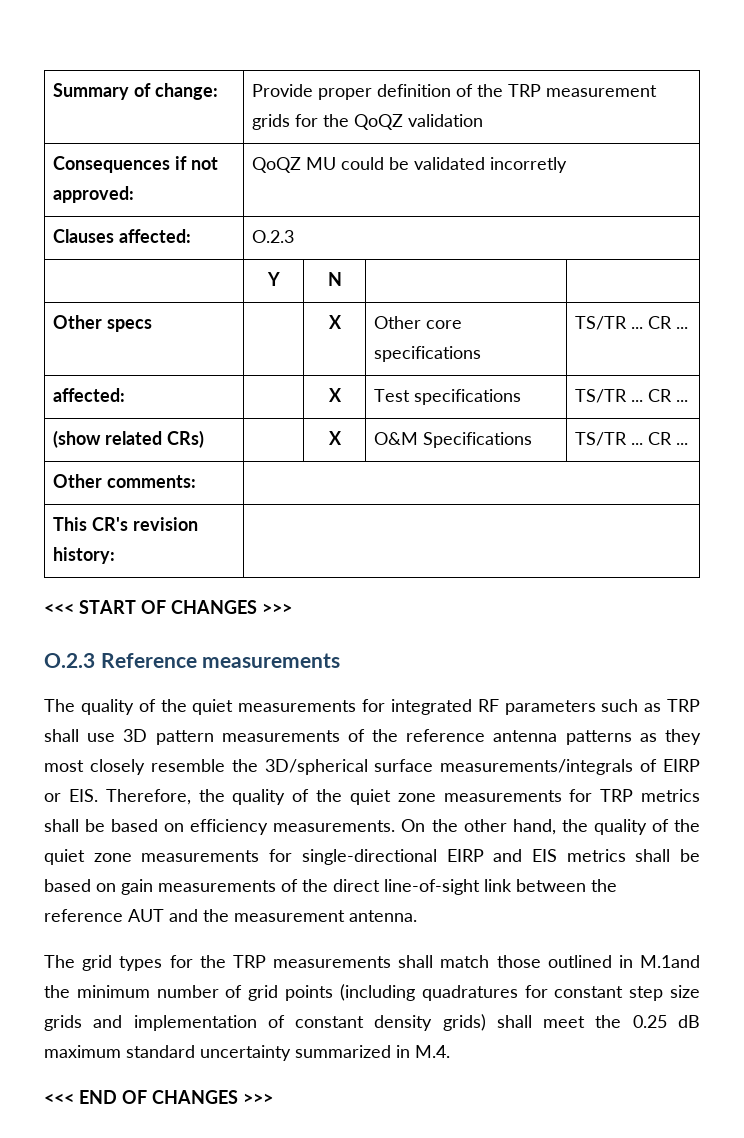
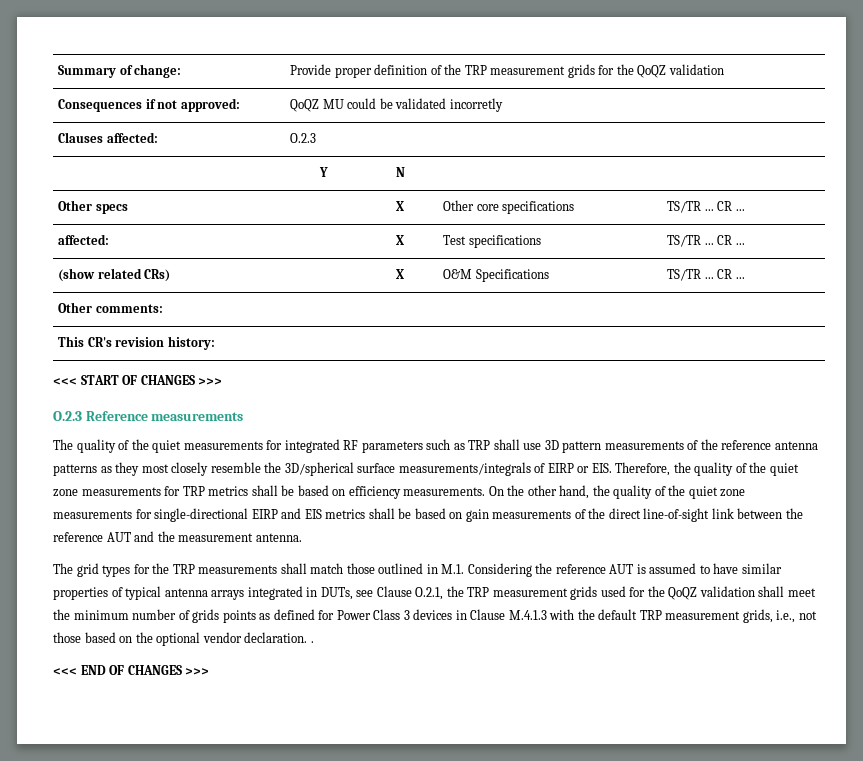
[640,955,700,968] [44,984,700,1001] [44,1014,700,1031] [44,1045,450,1061] M.1and the minimum number of grid points (including quadratures for constant step size grids and implementation of constant density grids) shall meet the 0.25 dB maximum standard uncertainty summarized in M.4. -> [441,563,782,577] [53,586,816,600] [53,609,817,623] [53,632,314,646] M.1. Considering the reference AUT is assumed to have similar properties of typical antenna arrays integrated in DUTs, see Clause O.2.1, the TRP measurement grids used for the QoQZ validation shall meet the minimum number of grids points as defined for Power Class 3 devices in Clause M.4.1.3 with the default TRP measurement grids, i.e., not those based on the optional vendor declaration. .

